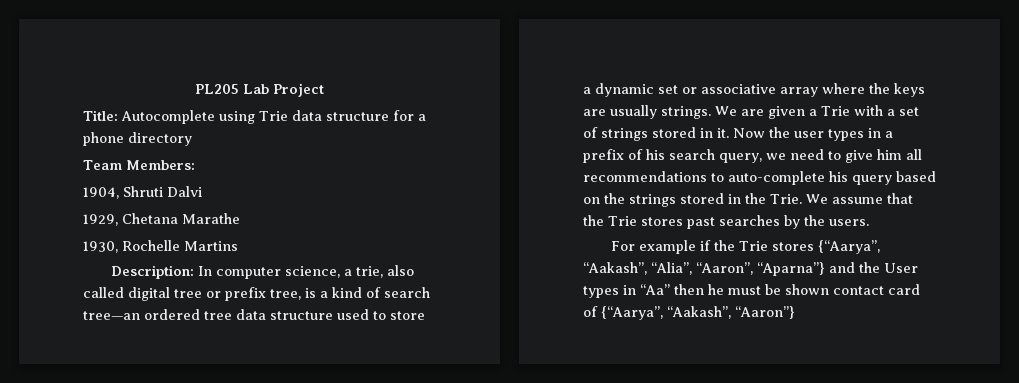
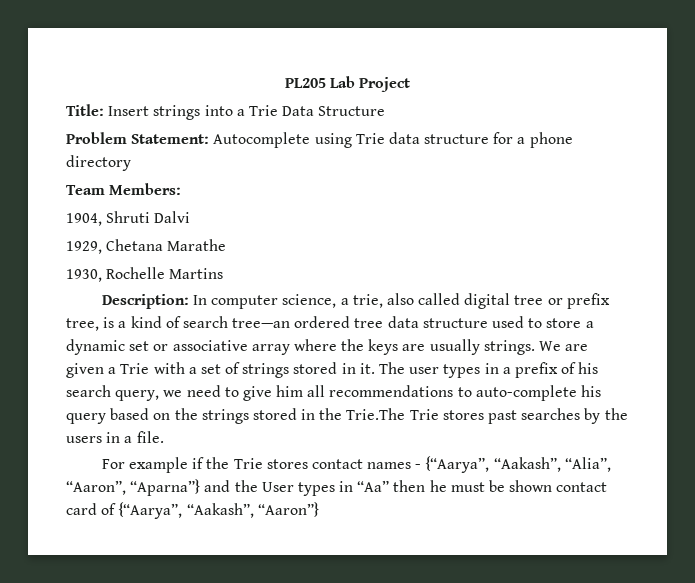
(118, 115) none -> [108,105,386,120] [66,132,210,144] Insert strings into a Trie Data Structure // Problem Statement:
[733,127,790,138] Now the -> [379,362,406,374] The
[770,193,913,204] [583,215,604,226] Trie. We assume that the -> [346,408,406,420] Trie.The
[829,219,869,226] users. -> [66,431,164,443] users in a file.
(814, 246) none -> [311,459,422,469] contact names -

